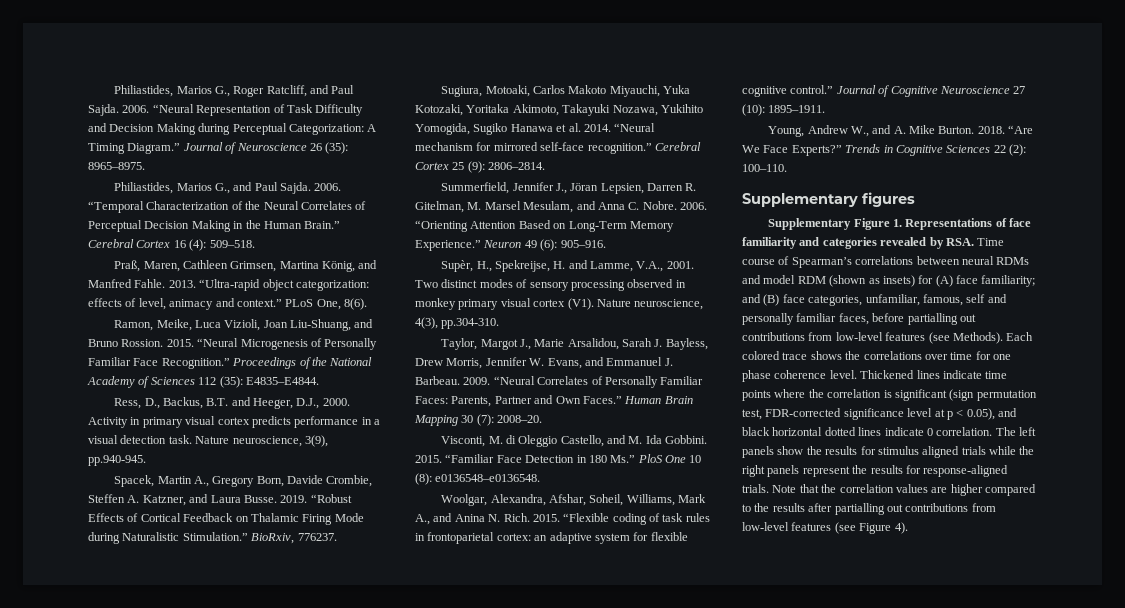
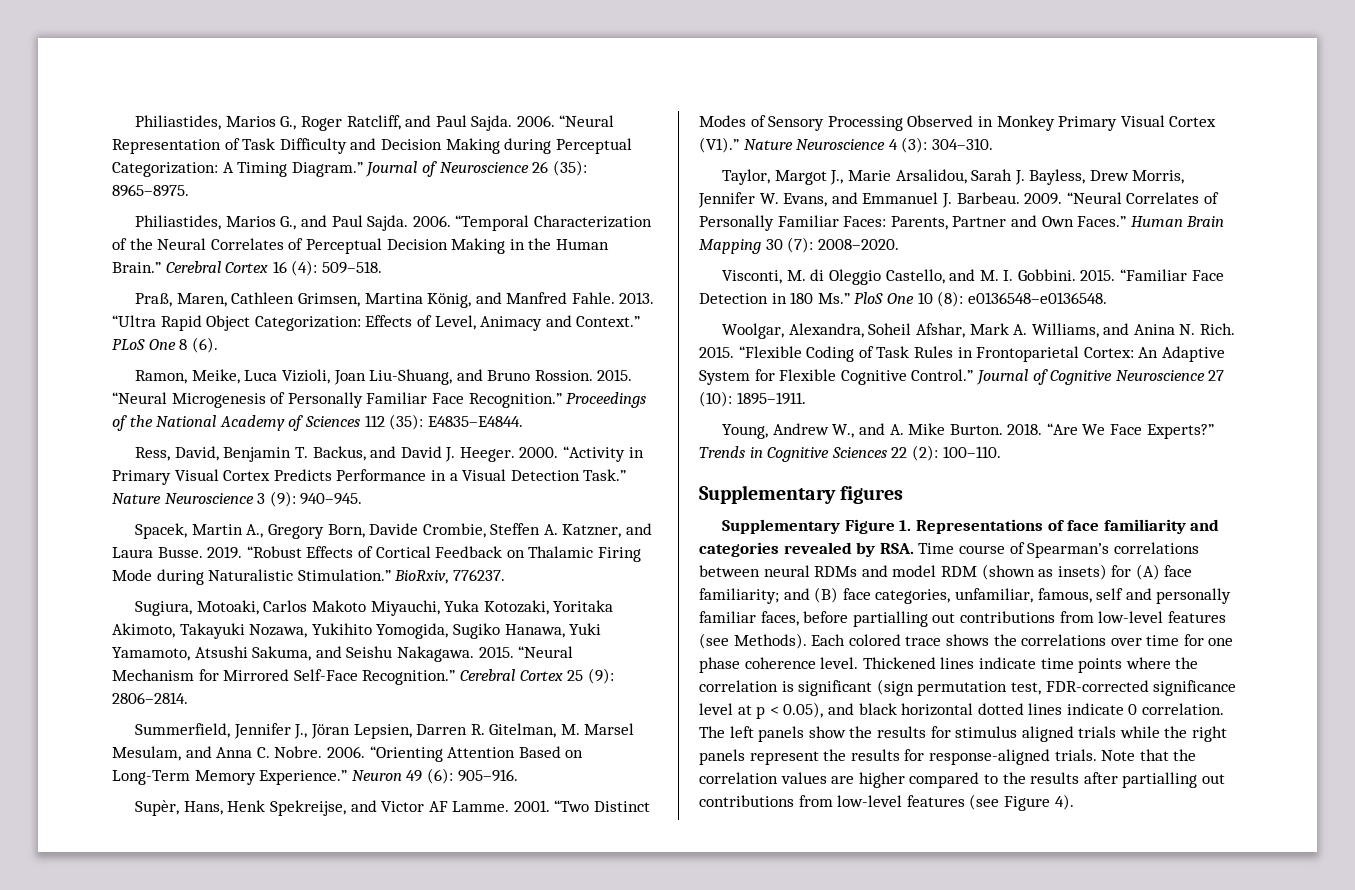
[199,279,369,291] [88,298,367,310] “Ultra-rapid object categorization: effects of level, animacy and context.” PLoS One, 8(6). -> [112,315,641,331] [112,337,218,353] “Ultra Rapid Object Categorization: Effects of Level, Animacy and Context.” PLoS One 8 (6).
[144,397,350,409] [88,416,380,428] [88,435,328,447] [88,455,146,466] D., Backus, B.T. and Heeger, D.J., 2000. Activity in primary visual cortex predicts performance in a visual detection task. Nature neuroscience, 3(9), pp.940-945. -> [174,446,644,462] [112,469,627,485] [112,491,363,507] David, Benjamin T. Backus, and David J. Heeger. 2000. “Activity in Primary Visual Cortex Predicts Performance in a Visual Detection Task.” Nature Neuroscience 3 (9): 940–945.
[510,123,656,132] [415,142,652,154] Hanawa et al. 2014. “Neural mechanism for mirrored self-face recognition.” -> [504,623,602,638] [112,646,574,662] [112,669,456,685] Hanawa, Yuki Yamamoto, Atsushi Sakuma, and Seishu Nakagawa. 2015. “Neural Mechanism for Mirrored Self-Face Recognition.”
[476,260,694,272] [415,279,686,291] [415,298,704,310] [415,317,500,329] H., Spekreijse, H. and Lamme, V.A., 2001. Two distinct modes of sensory processing observed in monkey primary visual cortex (V1). Nature neuroscience, 4(3), pp.304-310. -> [183,800,651,816] [699,115,1217,131] [699,137,993,153] Hans, Henk Spekreijse, and Victor AF Lamme. 2001. “Two Distinct Modes of Sensory Processing Observed in Monkey Primary Visual Cortex (V1).” Nature Neuroscience 4 (3): 304–310.
[497,415,543,423] 2008–20. -> [817,239,899,250] 2008–2020.
[645,435,662,444] Ida -> [1003,270,1014,281] I.
[548,494,707,506] [415,514,430,525] Afshar, Soheil, Williams, Mark A., -> [868,323,1099,338] Soheil Afshar, Mark A. Williams,
[612,513,710,525] [415,532,688,544] [742,85,834,97] coding of task rules in frontoparietal cortex: an adaptive system for flexible cognitive control.” -> [806,346,1225,362] [699,369,974,385] Coding of Task Rules in Frontoparietal Cortex: An Adaptive System for Flexible Cognitive Control.”

